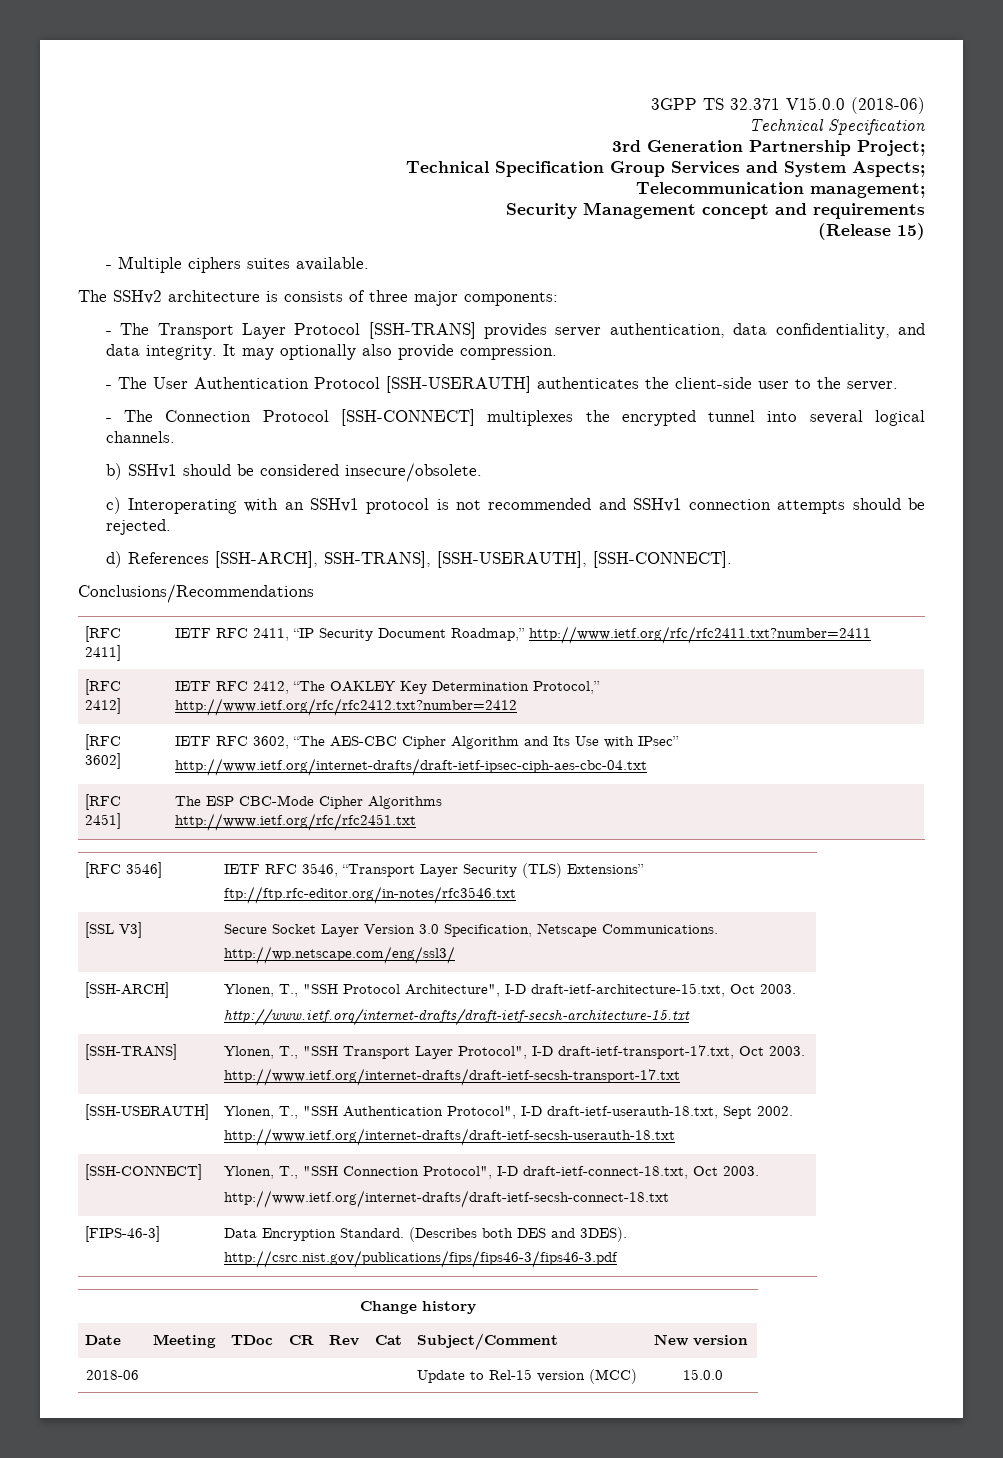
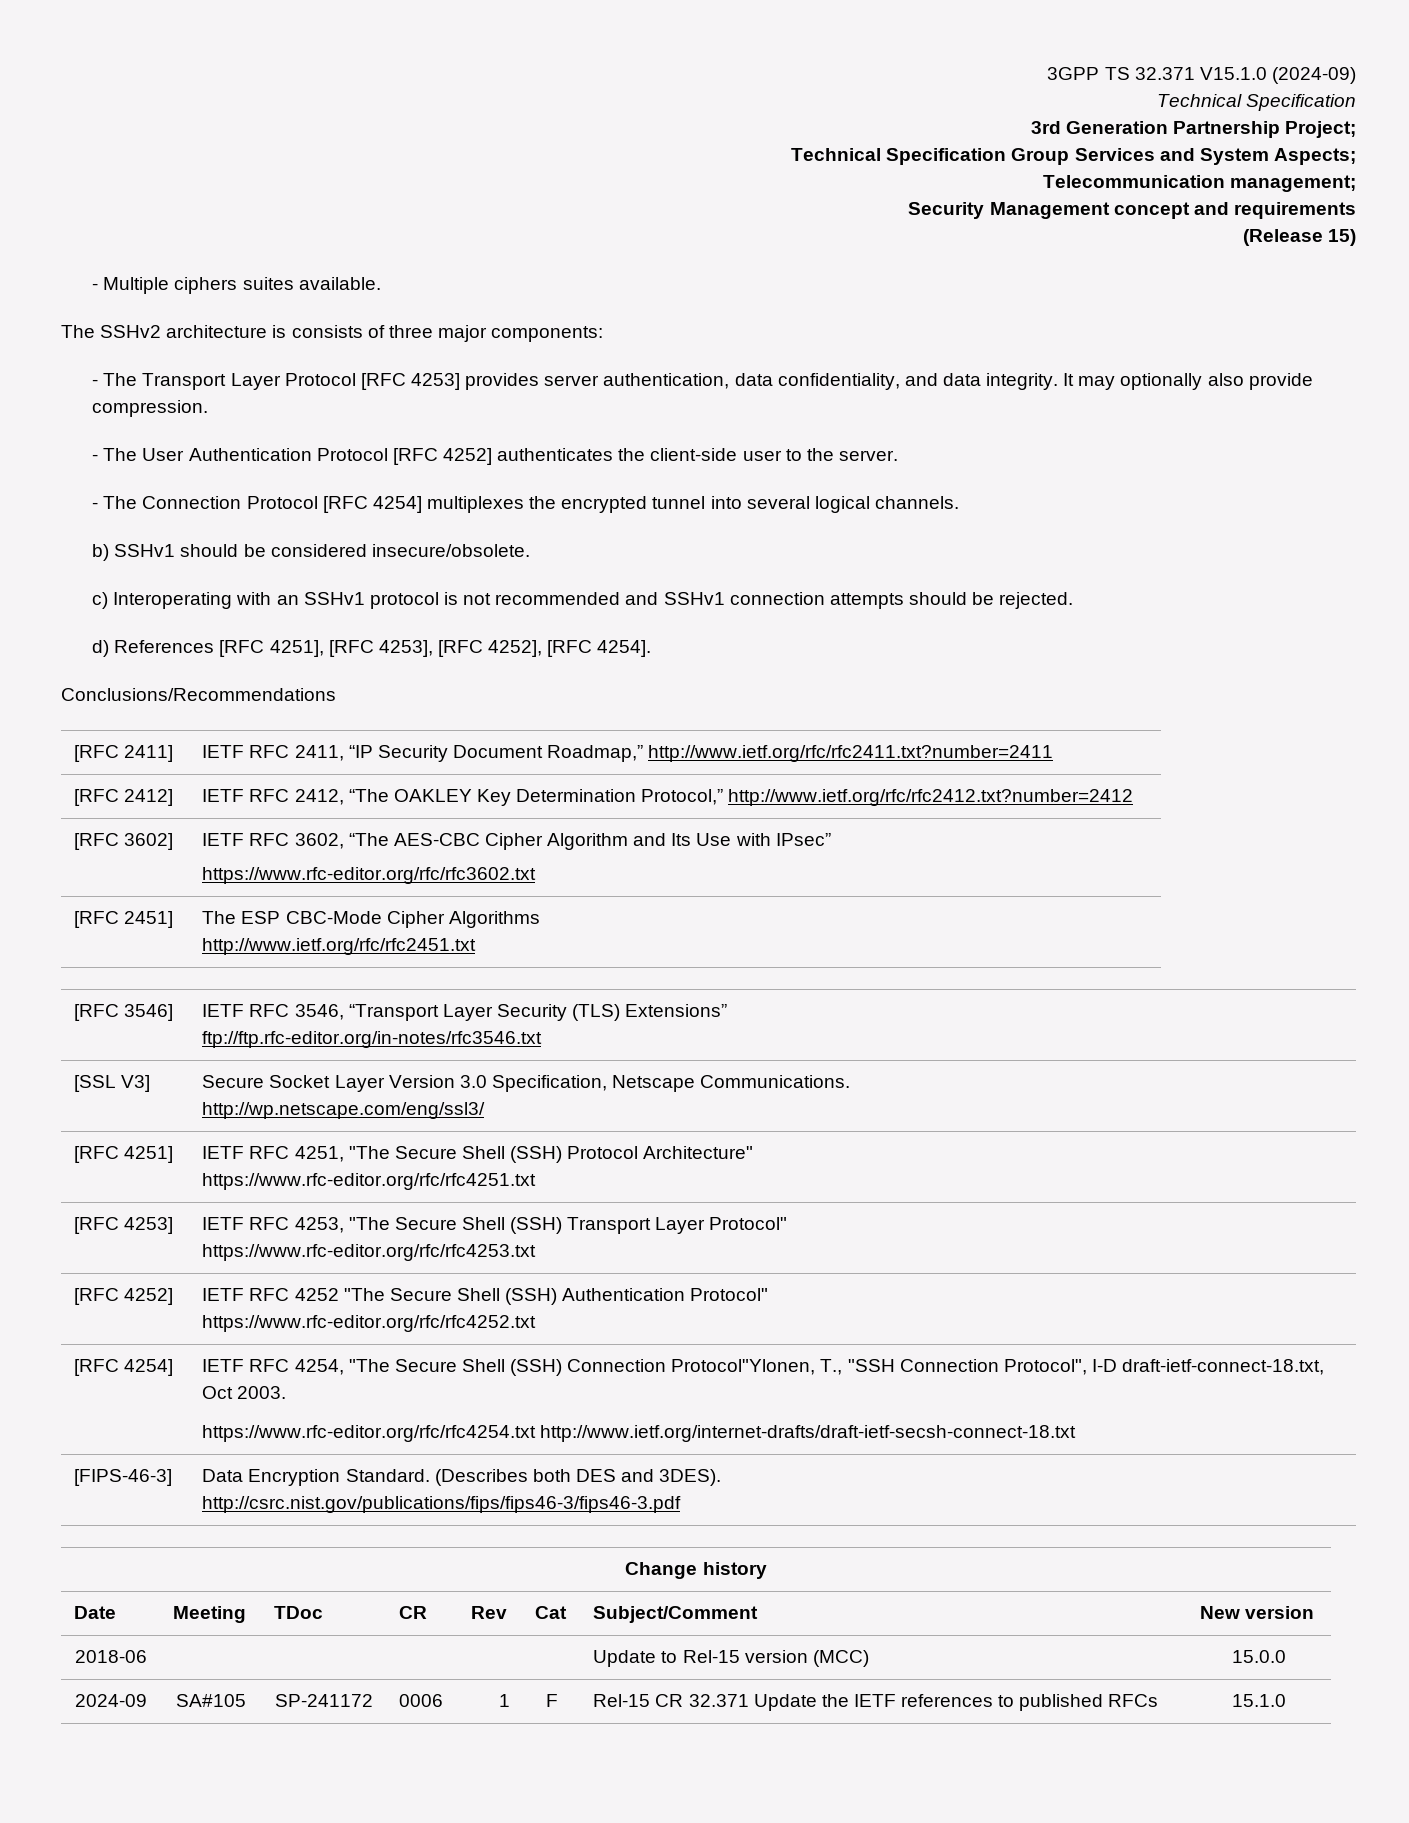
[786,97,925,114] V15.0.0 (2018-06) -> [1199,67,1357,84] V15.1.0 (2024-09)
[368,322,476,339] [SSH-TRANS] -> [360,373,461,390] [RFC 4253]
[385,376,531,393] [SSH-USERAUTH] -> [392,448,493,465] [RFC 4252]
[340,409,475,426] [SSH-CONNECT] -> [322,496,422,513] [RFC 4254]
[214,551,732,568] [SSH-ARCH], SSH-TRANS], [SSH-USERAUTH], [SSH-CONNECT]. -> [219,640,652,657] [RFC 4251], [RFC 4253], [RFC 4252], [RFC 4254].
[175,758,648,776] http://www.ietf.org/internet-drafts/draft-ietf-ipsec-ciph-aes-cbc-04.txt -> [202,867,537,884] https://www.rfc-editor.org/rfc/rfc3602.txt
[85,982,170,998] [224,983,797,997] [224,1008,691,1026] [85,1044,178,1060] [224,1045,806,1059] [224,1068,681,1086] [85,1104,210,1120] [224,1106,794,1119] [224,1128,676,1146] [85,1164,203,1180] [224,1166,275,1179] [SSH-ARCH] | Ylonen, T., "SSH Protocol Architecture", I-D draft-ietf-architecture-15.txt, Oct 2003. // http://www.ietf.org/internet-drafts/draft-ietf-secsh-architecture-15.txt // [SSH-TRANS] | Ylonen, T., "SSH Transport Layer Protocol", I-D draft-ietf-transport-17.txt, Oct 2003. // http://www.ietf.org/internet-drafts/draft-ietf-secsh-transport-17.txt // [SSH-USERAUTH] | Ylonen, T., "SSH Authentication Protocol", I-D draft-ietf-userauth-18.txt, Sept 2002. // http://www.ietf.org/internet-drafts/draft-ietf-secsh-userauth-18.txt // [SSH-CONNECT] | Ylonen, -> [74,1146,174,1163] [202,1146,754,1163] [202,1173,537,1190] [74,1217,174,1234] [202,1217,788,1234] [202,1244,537,1261] [74,1288,174,1305] [202,1288,769,1305] [202,1315,537,1332] [74,1359,174,1376] [202,1359,816,1376] [RFC 4251] | IETF RFC 4251, "The Secure Shell (SSH) Protocol Architecture" // https://www.rfc-editor.org/rfc/rfc4251.txt // [RFC 4253] | IETF RFC 4253, "The Secure Shell (SSH) Transport Layer Protocol" // https://www.rfc-editor.org/rfc/rfc4253.txt // [RFC 4252] | IETF RFC 4252 "The Secure Shell (SSH) Authentication Protocol" // https://www.rfc-editor.org/rfc/rfc4252.txt // [RFC 4254] | IETF RFC 4254, "The Secure Shell (SSH) Connection Protocol"Ylonen,
(760, 1171) none -> [202,1425,537,1442] https://www.rfc-editor.org/rfc/rfc4254.txt
(723, 1374) none -> [75,1694,147,1707] [176,1694,246,1707] [275,1694,373,1707] [399,1694,444,1707] [498,1694,510,1707] [545,1694,558,1707] [593,1694,1159,1711] [1232,1694,1286,1707] // 2024-09 | SA#105 | SP-241172 | 0006 | 1 | F | Rel-15 CR 32.371 Update the IETF references to published RFCs | 15.1.0

